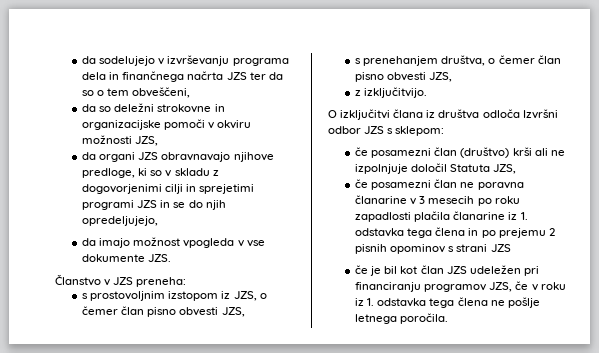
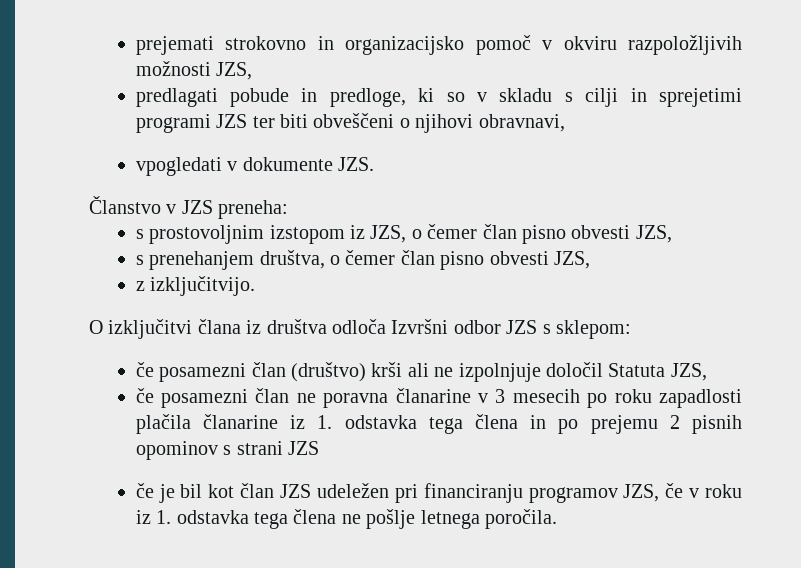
[82,55,289,66] [82,71,283,82] [82,87,191,98] [82,103,225,113] [82,119,206,130] da sodelujejo v izvrševanju programa dela in finančnega načrta JZS ter da so o tem obveščeni, // da so deležni strokovne in organizacijske pomoči -> [135,35,531,55] prejemati strokovno in organizacijsko pomoč
(252, 124) none -> [627,35,742,55] razpoložljivih
[82,152,274,162] da organi JZS obravnavajo njihove -> [135,88,318,107] predlagati pobude in
[212,170,219,176] [82,184,163,194] z dogovorjenimi -> [564,92,573,102] s
[160,200,226,210] [82,216,159,226] [82,237,265,248] in se do njih opredeljujejo, // da imajo možnost vpogleda v vse -> [252,113,565,133] [135,157,238,176] ter biti obveščeni o njihovi obravnavi, // vpogledati v

